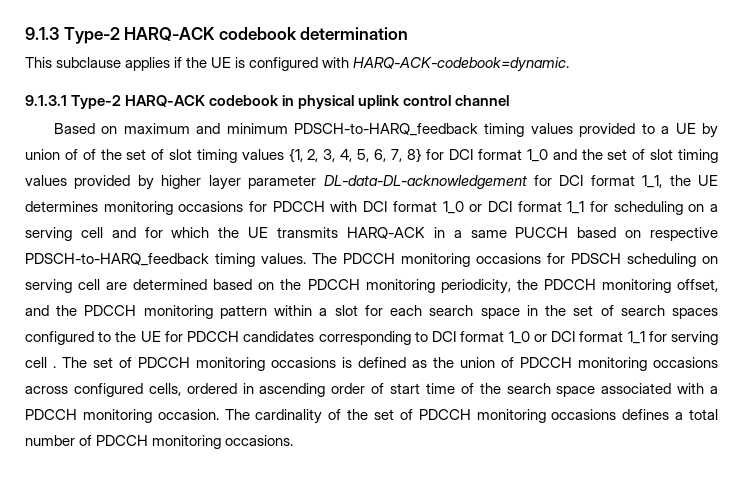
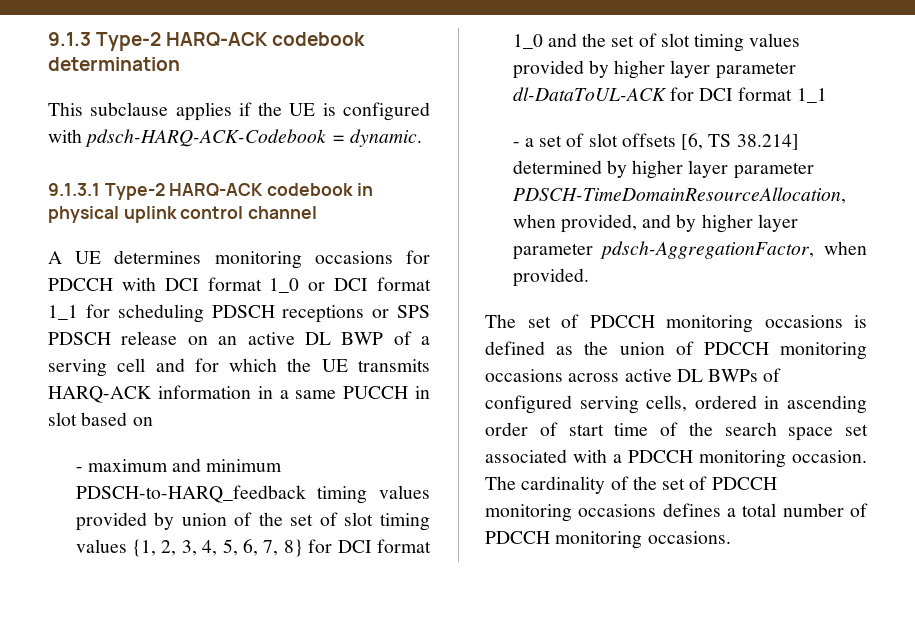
[353,57,570,72] HARQ-ACK-codebook=dynamic. -> [85,129,422,147] pdsch-HARQ-ACK-Codebook = dynamic.
[53,123,118,134] Based on -> [48,250,430,269] [48,277,431,293] [48,304,430,323] [48,331,430,345] [48,358,430,377] [48,385,430,403] [48,412,153,426] [75,467,83,472] A UE determines monitoring occasions for PDCCH with DCI format 1_0 or DCI format 1_1 for scheduling PDSCH receptions or SPS PDSCH release on an active DL BWP of a serving cell and for which the UE transmits HARQ-ACK information in a same PUCCH in slot based on // -
[641,123,696,134] to a UE -> (147, 521) none
[82,149,96,160] of -> (253, 519) none
[323,175,718,189] [25,201,718,215] [25,227,719,241] [25,253,718,267] [25,279,719,294] [25,305,719,319] [25,331,719,345] [25,357,56,368] DL-data-DL-acknowledgement for DCI format 1_1, the UE determines monitoring occasions for PDCCH with DCI format 1_0 or DCI format 1_1 for scheduling on a serving cell and for which the UE transmits HARQ-ACK in a same PUCCH based on respective PDSCH-to-HARQ_feedback timing values. The PDCCH monitoring occasions for PDSCH scheduling on serving cell are determined based on the PDCCH monitoring periodicity, the PDCCH monitoring offset, and the PDCCH monitoring pattern within a slot for each search space in the set of search spaces configured to the UE for PDCCH candidates corresponding to DCI format 1_0 or DCI format 1_1 for serving cell . -> [512,87,827,103] [512,133,799,150] [512,160,814,179] [512,187,846,204] [512,214,798,233] [512,241,867,260] [512,268,589,287] dl-DataToUL-ACK for DCI format 1_1 // - a set of slot offsets [6, TS 38.214] determined by higher layer parameter PDSCH-TimeDomainResourceAllocation, when provided, and by higher layer parameter pdsch-AggregationFactor, when provided. //
[73,383,143,397] configured -> [624,368,782,382] [485,395,639,414] active DL BWPs of configured serving
(596, 391) none -> [845,424,868,436] set

